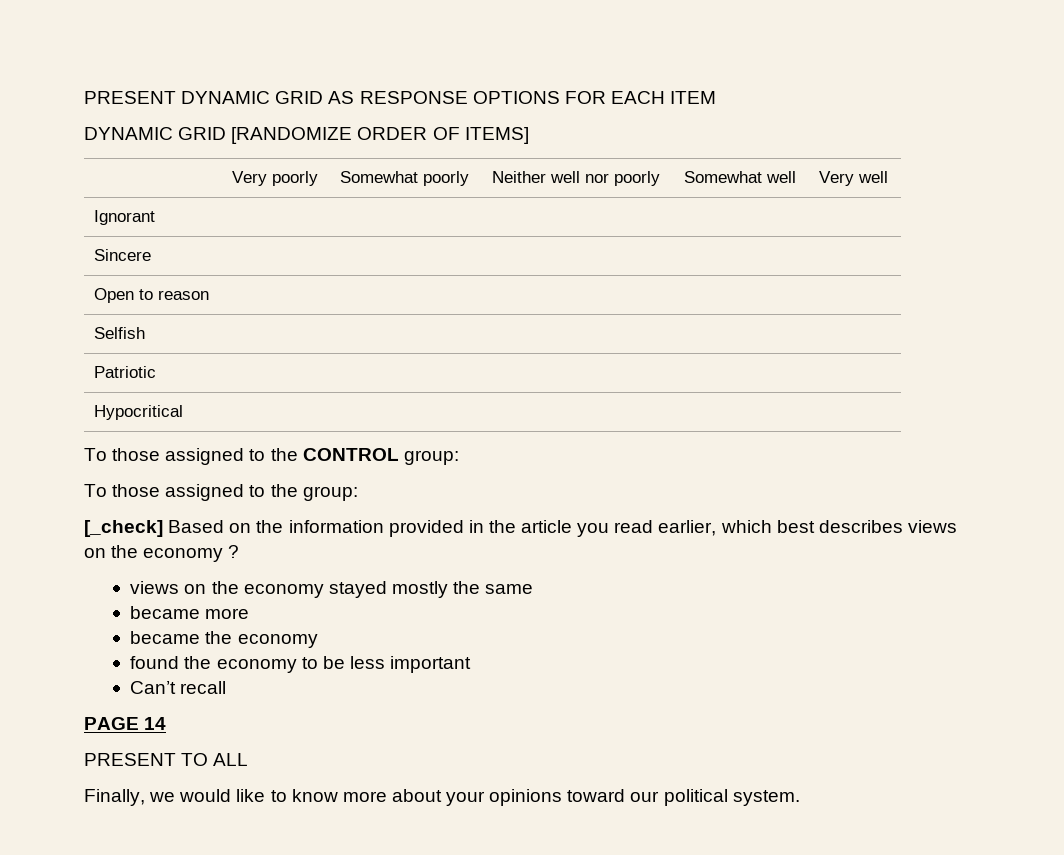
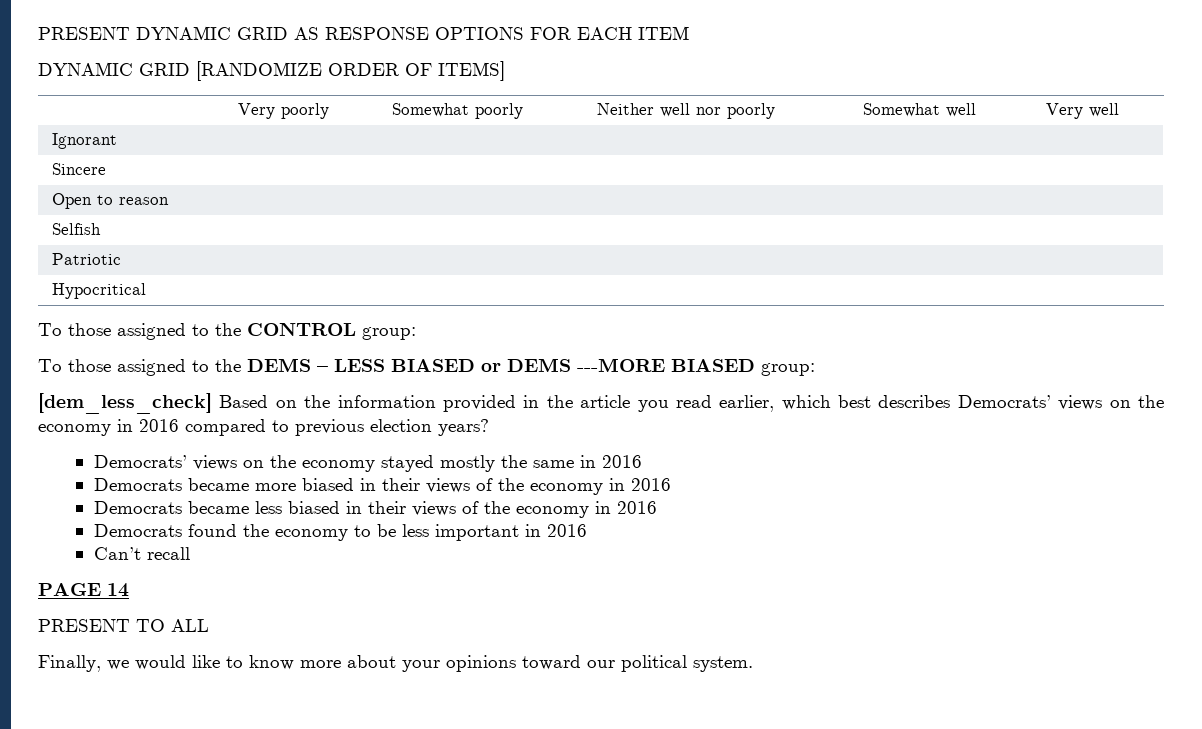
[302,486,358,501] [84,520,163,537] group: // [_check] -> [247,358,815,376] [38,393,212,414] DEMS – LESS BIASED or DEMS ---MORE BIASED group: // [dem_less_check]
[907,520,957,533] [84,545,240,562] views on the economy ? // -> [957,395,1165,410] [38,419,489,436] [93,455,187,468] Democrats’ views on the economy in 2016 compared to previous election years? // Democrats’
(534, 589) // -> [579,455,642,468] [93,478,182,491] in 2016 // Democrats
[130,631,318,648] // became the economy // -> [301,478,671,495] [93,501,657,518] [93,524,182,537] biased in their views of the economy in 2016 // Democrats became less biased in their views of the economy in 2016 // Democrats
(472, 664) none -> [524,524,587,537] in 2016

